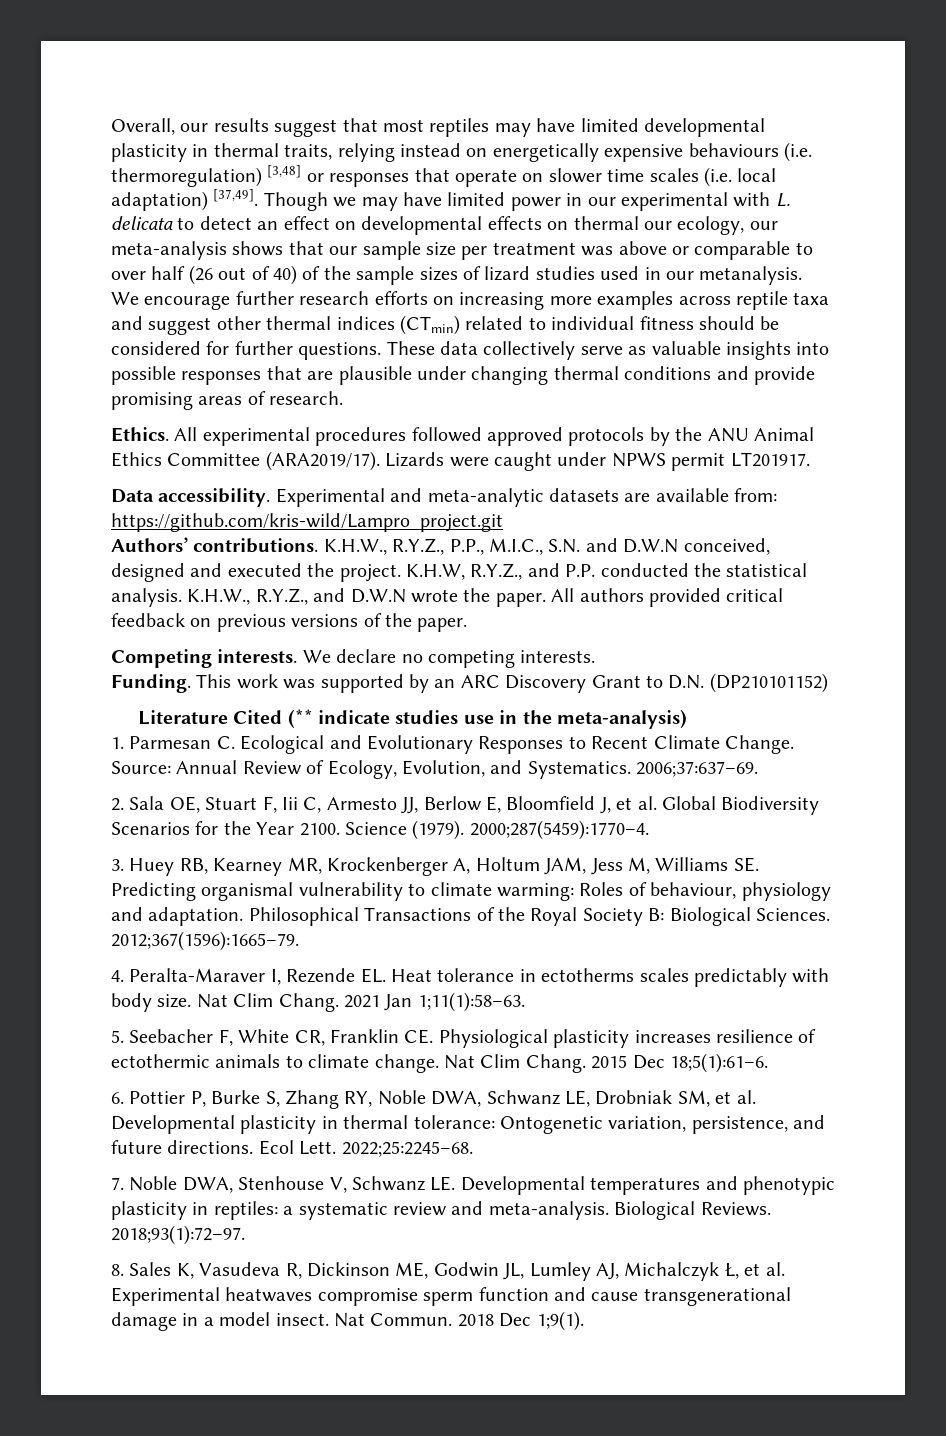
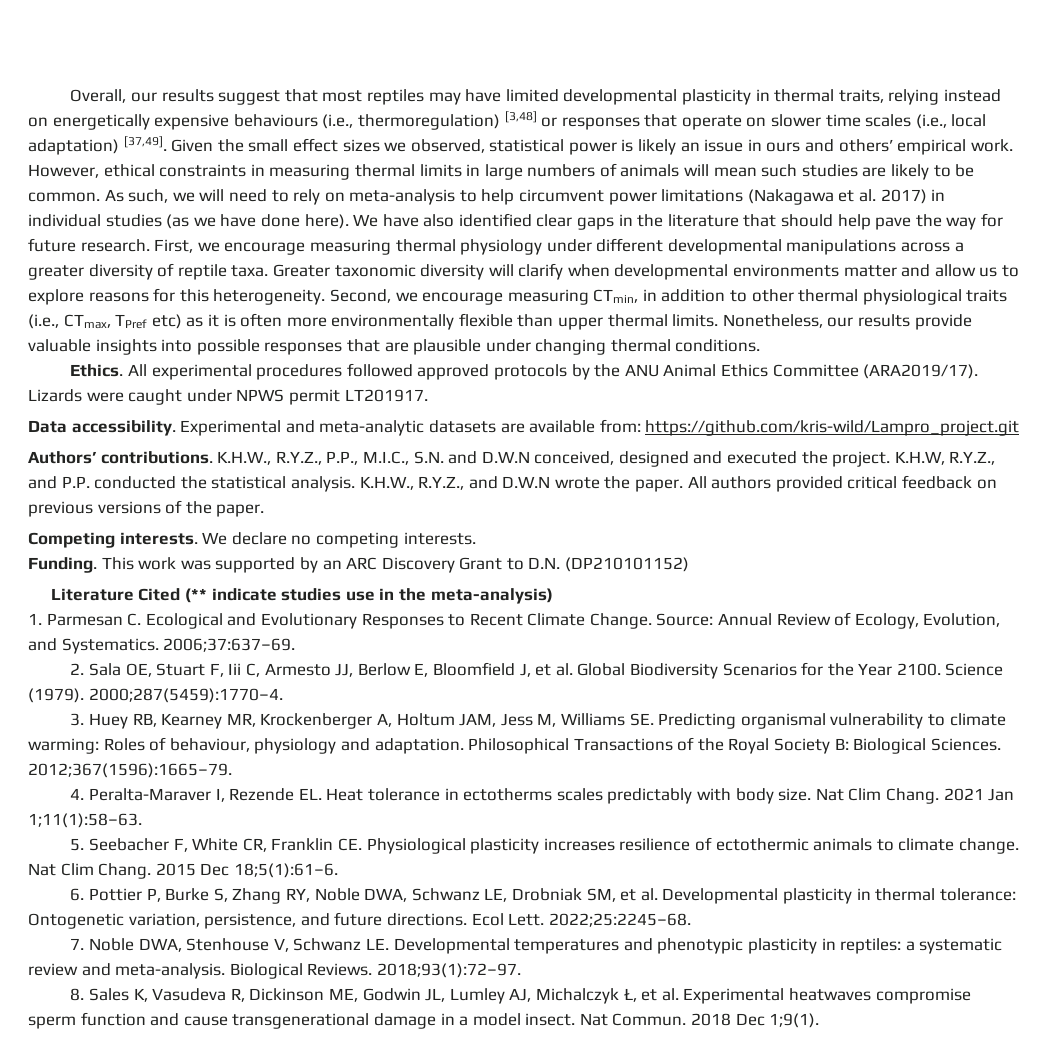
[783,142,812,162] (i.e. -> [322,114,354,129] (i.e.,
[703,167,732,187] (i.e. -> [915,114,947,129] (i.e.,
[263,192,790,211] [111,216,778,235] [111,241,813,260] [111,265,803,285] [111,291,830,310] [111,315,780,335] [111,341,647,360] Though we may have limited power in our experimental with L. delicata to detect an effect on developmental effects on thermal our ecology, our meta-analysis shows that our sample size per treatment was above or comparable to over half (26 out of 40) of the sample sizes of lizard studies used in our metanalysis. We encourage further research efforts on increasing more examples across reptile taxa and suggest other thermal indices (CTmin) related to individual fitness should be considered for further questions. These data collectively serve as -> [171,138,1013,155] [28,163,975,180] [28,189,946,205] [28,213,1003,230] [28,238,964,255] [28,263,1020,280] [28,288,1008,305] [28,313,972,330] Given the small effect sizes we observed, statistical power is likely an issue in ours and others’ empirical work. However, ethical constraints in measuring thermal limits in large numbers of animals will mean such studies are likely to be common. As such, we will need to rely on meta-analysis to help circumvent power limitations (Nakagawa et al. 2017) in individual studies (as we have done here). We have also identified clear gaps in the literature that should help pave the way for future research. First, we encourage measuring thermal physiology under different developmental manipulations across a greater diversity of reptile taxa. Greater taxonomic diversity will clarify when developmental environments matter and allow us to explore reasons for this heterogeneity. Second, we encourage measuring CTmin, in addition to other thermal physiological traits (i.e., CTmax, TPref etc) as it is often more environmentally flexible than upper thermal limits. Nonetheless, our results provide
[624,366,815,385] [111,391,344,410] conditions and provide promising areas of research. -> [675,339,761,352] conditions.

